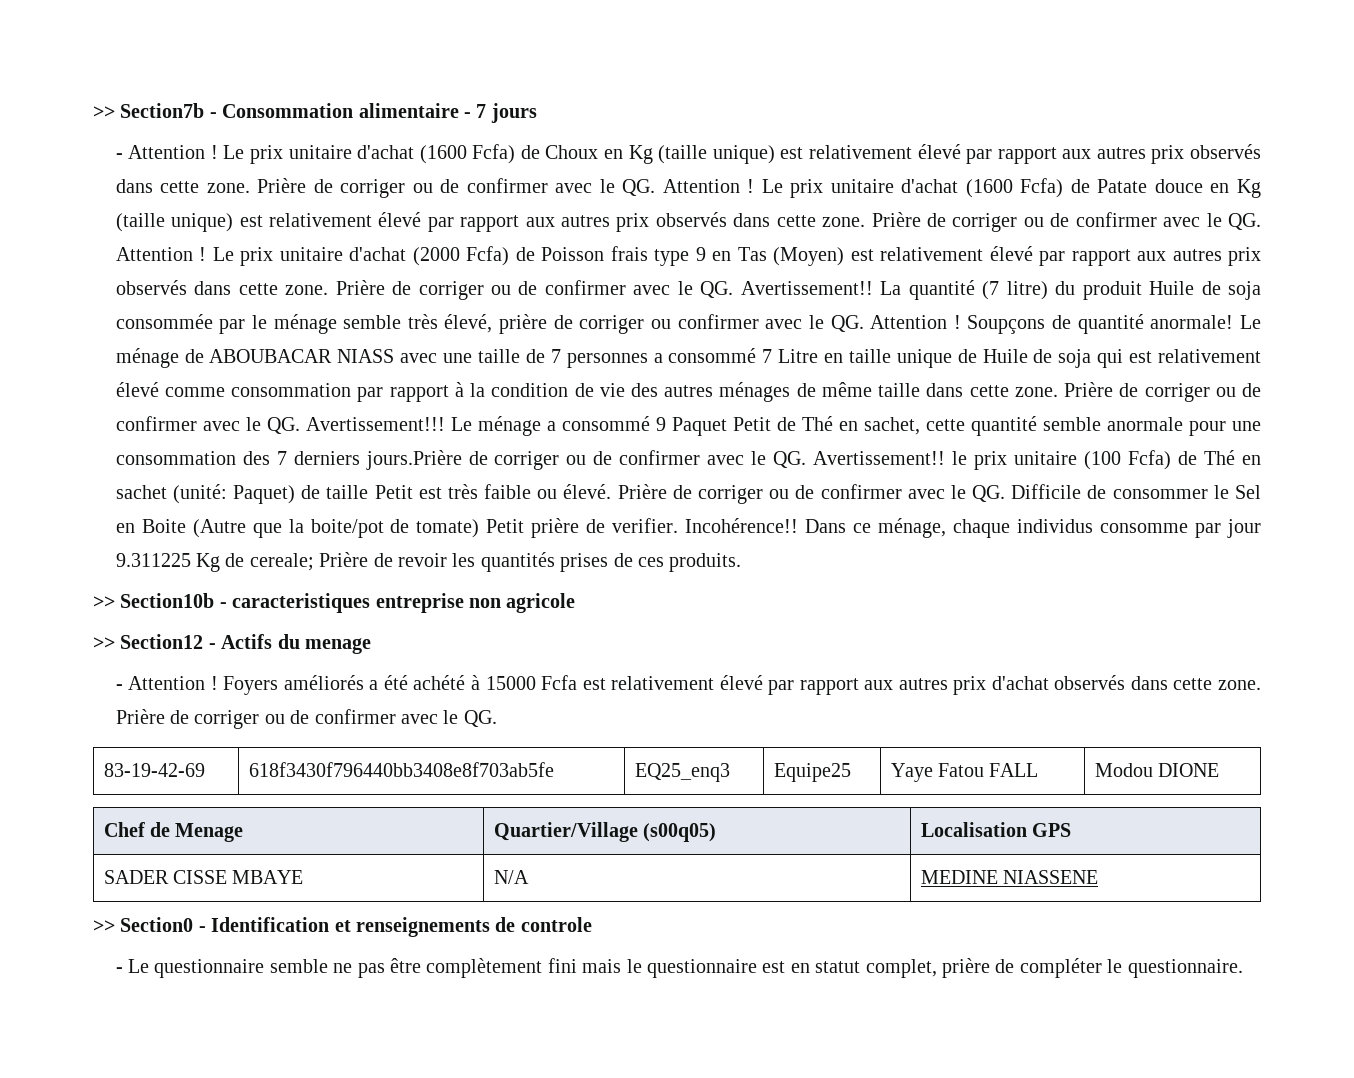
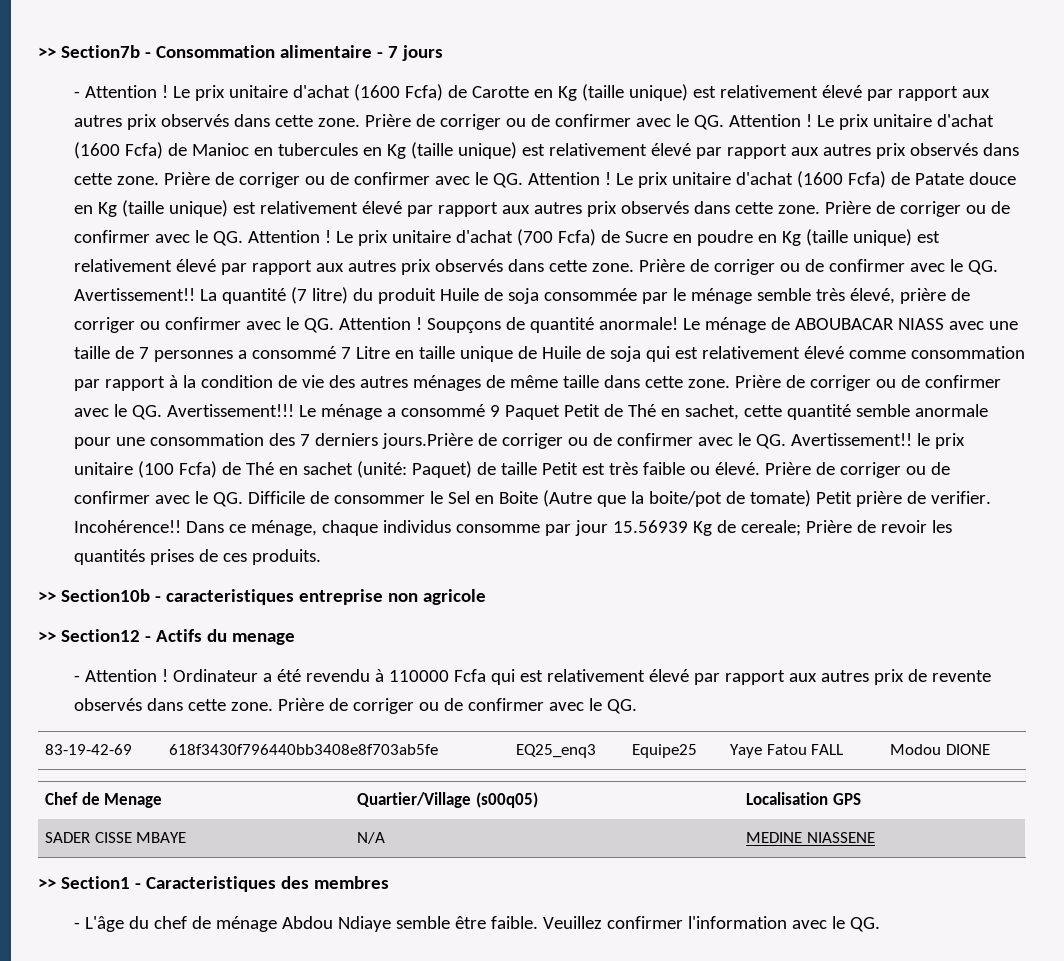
[545,145,599,159] Choux -> [471,84,990,101] [73,114,994,130] [73,142,358,159] Carotte en Kg (taille unique) est relativement élevé par rapport aux autres prix observés dans cette zone. Prière de corriger ou de confirmer avec le QG. Attention ! Le prix unitaire d'achat (1600 Fcfa) de Manioc en tubercules
[412,246,845,266] (2000 Fcfa) de Poisson frais type 9 en Tas (Moyen) -> [516,229,912,246] (700 Fcfa) de Sucre en poudre en Kg (taille unique)
[115,553,191,567] 9.311225 -> [612,520,688,533] 15.56939
[223,675,1049,695] Foyers améliorés a été achété à 15000 Fcfa est relativement élevé par rapport aux autres prix d'achat -> [172,669,991,685] Ordinateur a été revendu à 110000 Fcfa qui est relativement élevé par rapport aux autres prix de revente
[120,917,592,937] [115,958,1243,978] Section0 - Identification et renseignements de controle // - Le questionnaire semble ne pas être complètement fini mais le questionnaire est en statut complet, prière de compléter le questionnaire. -> [60,876,389,892] [73,916,880,932] Section1 - Caracteristiques des membres // - L'âge du chef de ménage Abdou Ndiaye semble être faible. Veuillez confirmer l'information avec le QG.

